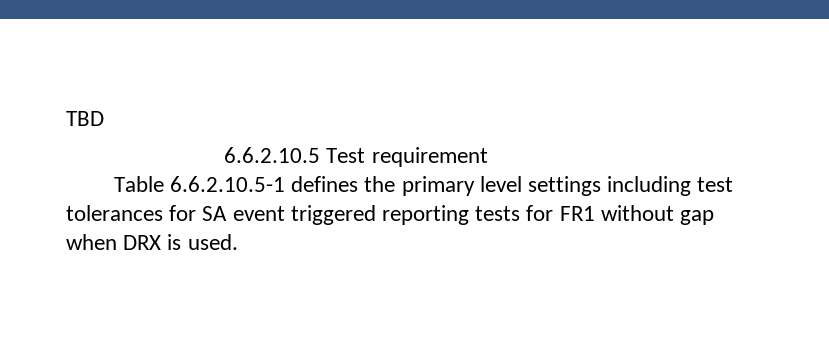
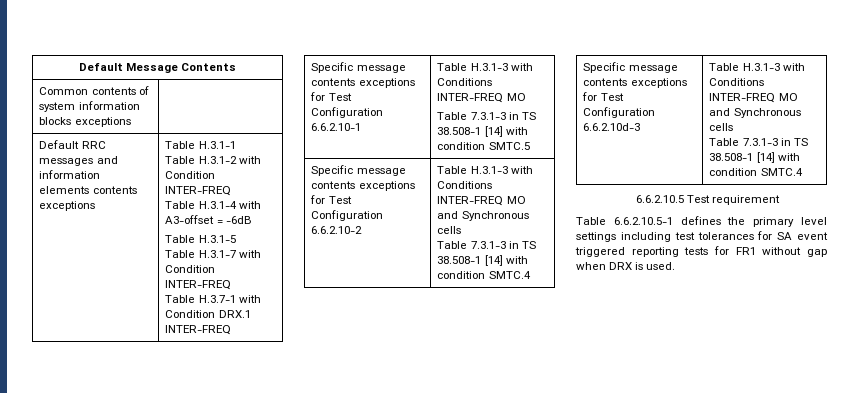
[66,111,104,126] TBD -> [78,63,237,73] [39,86,149,95] [39,101,140,112] [39,117,131,127] [39,140,106,149] [39,156,118,166] [39,170,101,179] [39,186,137,194] [39,201,96,211] [165,141,236,149] [165,156,261,164] [165,171,216,179] [165,186,232,196] [165,201,261,209] [165,215,252,224] [165,235,236,243] [165,250,261,258] [165,265,216,273] [165,280,232,290] [165,295,261,303] [165,310,251,318] [165,325,232,335] [311,62,406,73] [311,78,415,88] [310,92,352,101] [311,107,384,118] [311,123,362,131] [437,63,533,71] [437,78,493,86] [437,93,526,103] [437,112,536,120] [437,126,528,137] [437,142,530,150] [311,165,406,176] [311,181,415,191] [310,195,352,204] [311,210,384,221] [311,226,363,234] [437,166,533,174] [437,181,493,189] [437,196,526,206] [437,211,529,221] [437,226,462,234] [437,241,536,249] [437,255,528,266] [437,271,531,279] [583,62,678,73] [583,78,687,88] [582,92,624,101] [583,107,656,118] [583,123,641,131] [709,63,805,71] [709,78,765,86] [709,93,798,103] [709,108,801,118] [709,123,734,131] [709,138,808,146] [709,152,800,163] [709,168,803,176] Default Message Contents // Common contents of system information blocks exceptions | // Default RRC messages and information elements contents exceptions | Table H.3.1-1 // Table H.3.1-2 with Condition INTER-FREQ // Table H.3.1-4 with A3-offset = -6dB // Table H.3.1-5 // Table H.3.1-7 with Condition INTER-FREQ // Table H.3.7-1 with Condition DRX.1 INTER-FREQ // Specific message contents exceptions for Test Configuration 6.6.2.10-1 | Table H.3.1-3 with Conditions INTER-FREQ MO // Table 7.3.1-3 in TS 38.508-1 [14] with condition SMTC.5 // Specific message contents exceptions for Test Configuration 6.6.2.10-2 | Table H.3.1-3 with Conditions INTER-FREQ MO and Synchronous cells // Table 7.3.1-3 in TS 38.508-1 [14] with condition SMTC.4 // Specific message contents exceptions for Test Configuration 6.6.2.10d-3 | Table H.3.1-3 with Conditions INTER-FREQ MO and Synchronous cells // Table 7.3.1-3 in TS 38.508-1 [14] with condition SMTC.4

